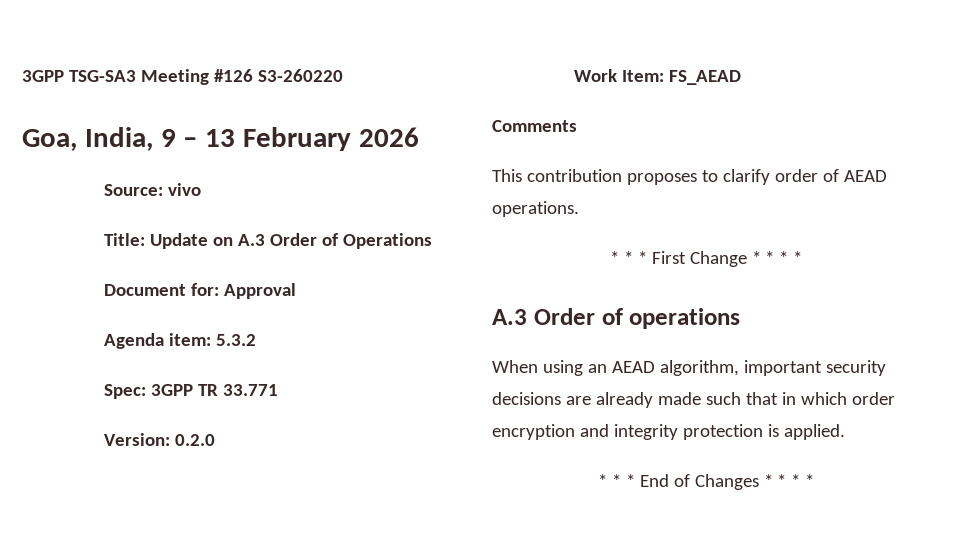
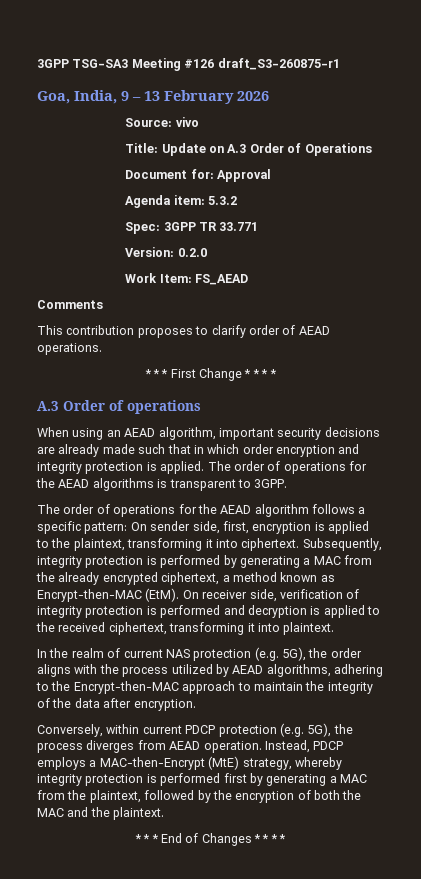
[257,69,343,82] S3-260220 -> [217,58,340,70] draft_S3-260875-r1
(845, 432) none -> [207,461,367,474] [36,478,288,491] [37,504,366,517] [37,521,369,534] [36,538,382,551] [37,555,372,568] [36,572,335,585] [37,588,360,602] [37,605,380,618] [36,622,335,635] [37,647,362,661] [37,664,383,677] [36,681,373,694] [37,698,196,711] [37,723,353,737] [37,740,344,753] [37,756,342,770] [37,773,367,786] [37,790,362,803] [37,807,165,820] The order of operations for the AEAD algorithms is transparent to 3GPP. // The order of operations for the AEAD algorithm follows a specific pattern: On sender side, first, encryption is applied to the plaintext, transforming it into ciphertext. Subsequently, integrity protection is performed by generating a MAC from the already encrypted ciphertext, a method known as Encrypt-then-MAC (EtM). On receiver side, verification of integrity protection is performed and decryption is applied to the received ciphertext, transforming it into plaintext. // In the realm of current NAS protection (e.g. 5G), the order aligns with the process utilized by AEAD algorithms, adhering to the Encrypt-then-MAC approach to maintain the integrity of the data after encryption. // Conversely, within current PDCP protection (e.g. 5G), the process diverges from AEAD operation. Instead, PDCP employs a MAC-then-Encrypt (MtE) strategy, whereby integrity protection is performed first by generating a MAC from the plaintext, followed by the encryption of both the MAC and the plaintext.

